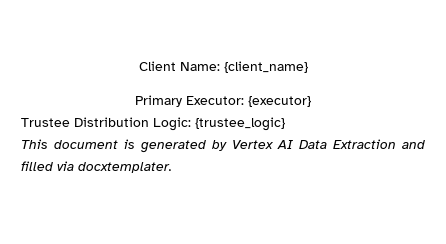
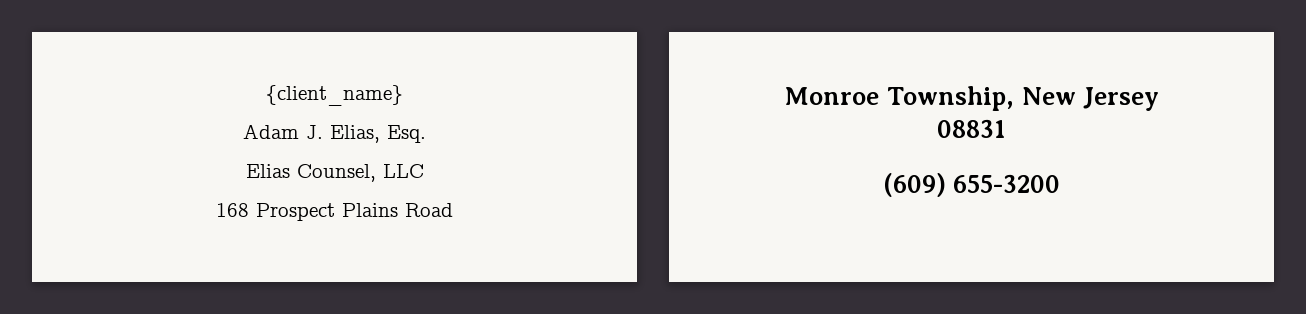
[138,61,220,71] Client Name: -> (266, 95) none
[135,95,311,107] [21,117,285,131] [21,139,425,153] [21,161,172,173] Primary Executor: {executor} // Trustee Distribution Logic: {trustee_logic} // This document is generated by Vertex AI Data Extraction and filled via docxtemplater. -> [243,124,426,143] [245,164,424,182] [216,203,453,221] [784,86,1159,111] [937,119,1006,138] [882,173,1061,197] Adam J. Elias, Esq. // Elias Counsel, LLC // 168 Prospect Plains Road // Monroe Township, New Jersey 08831 // (609) 655-3200

